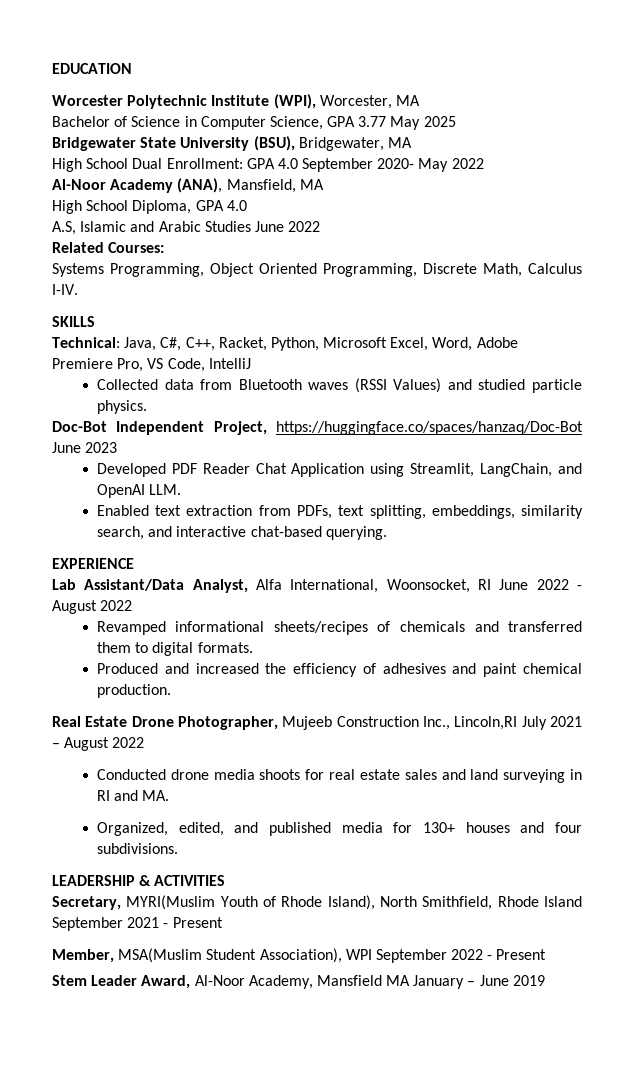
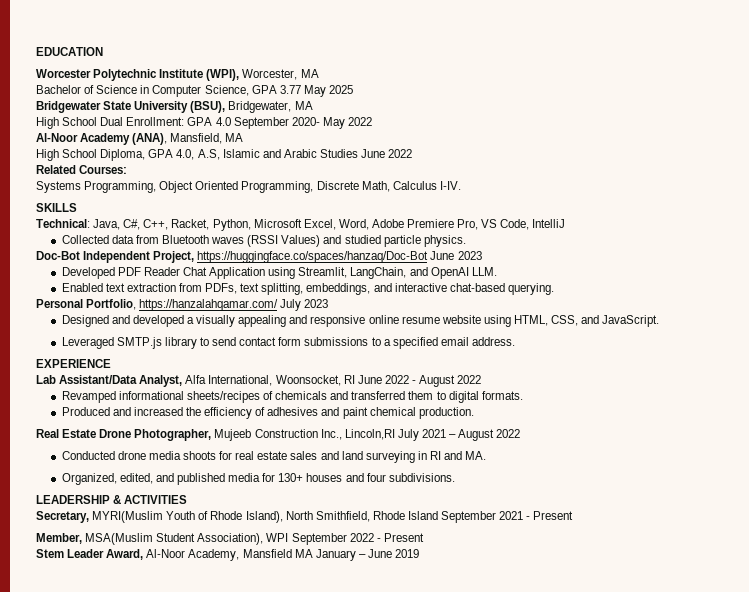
[226,200,247,211] 4.0 // -> [176,149,195,160] 4.0,
[521,505,583,519] [96,526,144,540] similarity search, -> (371, 289) none
(387, 533) none -> [36,299,329,311] [61,315,660,327] [61,337,515,349] // Personal Portfolio, https://hanzalahqamar.com/ July 2023 // Designed and developed a visually appealing and responsive online resume website using HTML, CSS, and JavaScript. // Leveraged SMTP.js library to send contact form submissions to a specified email address.

